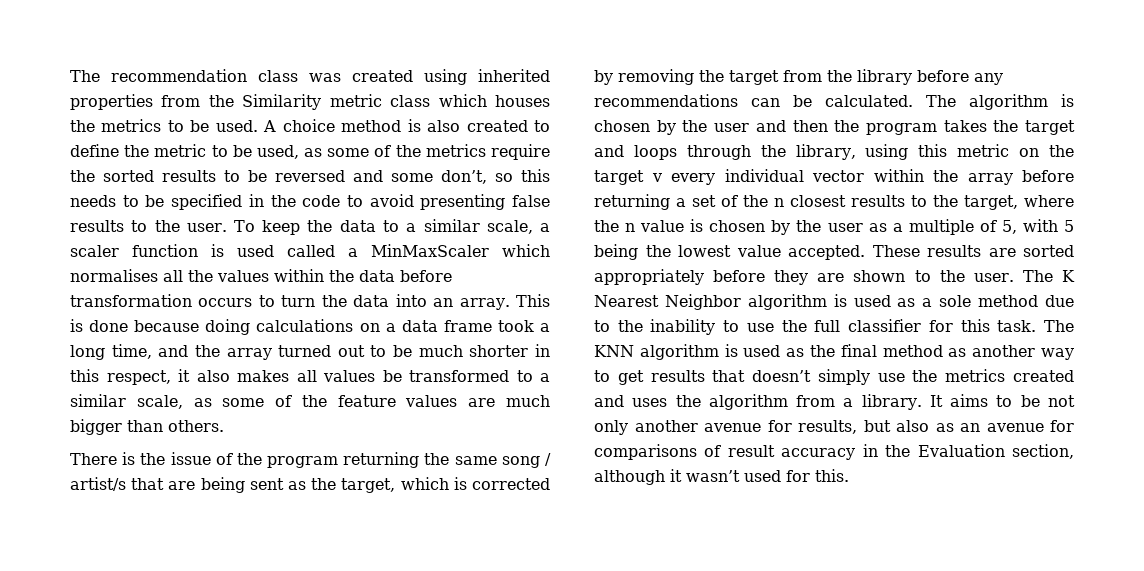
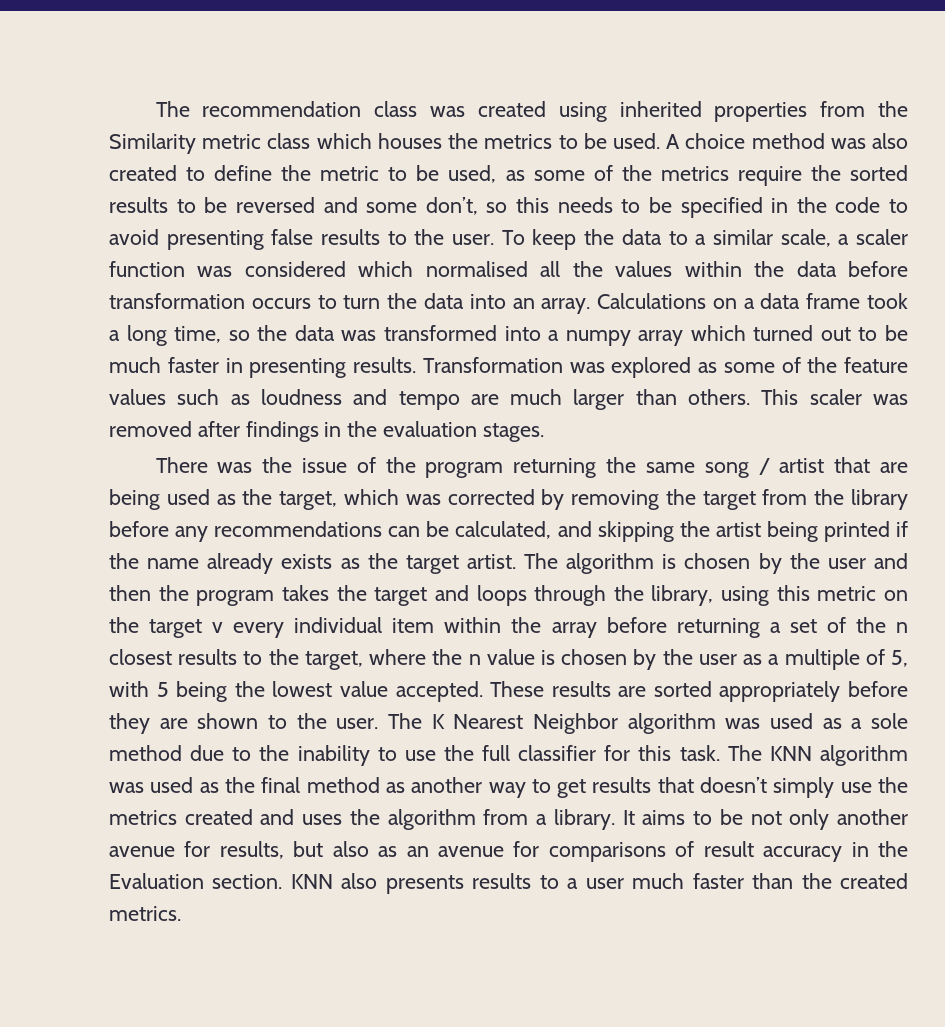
[407,119,421,132] is -> [830,138,866,149] was
[211,244,550,257] [70,269,158,282] is used called a MinMaxScaler which normalises -> [197,261,528,277] was considered which normalised
[515,294,550,307] [70,319,354,335] This is done because doing calculations -> [597,293,707,309] Calculations
[158,345,272,360] and the array -> [228,325,746,346] so the data was transformed into a numpy array which
[469,344,550,357] [70,369,550,385] [70,394,183,409] shorter in this respect, it also makes all values be transformed to a similar scale, -> [167,357,692,378] faster in presenting results. Transformation was explored
(458, 401) none -> [177,389,460,410] such as loudness and tempo
[70,419,122,435] bigger -> [573,389,625,410] larger
(224, 426) none -> [761,389,908,405] [109,421,544,442] This scaler was removed after findings in the evaluation stages.
[122,452,136,465] is -> [217,462,253,473] was
[70,477,126,491] artist/s -> [779,458,825,473] artist
[249,478,284,490] sent -> [166,489,210,505] used
[453,477,467,490] is -> [405,494,441,505] was
[825,95,913,107] calculated. -> [455,521,909,542] [109,553,516,574] calculated, and skipping the artist being printed if the name already exists as the target artist.
[812,170,864,182] vector -> [392,618,435,633] item
[833,294,847,307] is -> [725,718,761,729] was
[724,344,738,357] is -> [109,782,144,793] was
[1012,444,1074,459] [594,469,849,485] section, although it wasn’t used for this. -> [212,873,908,894] [109,906,181,921] section. KNN also presents results to a user much faster than the created metrics.

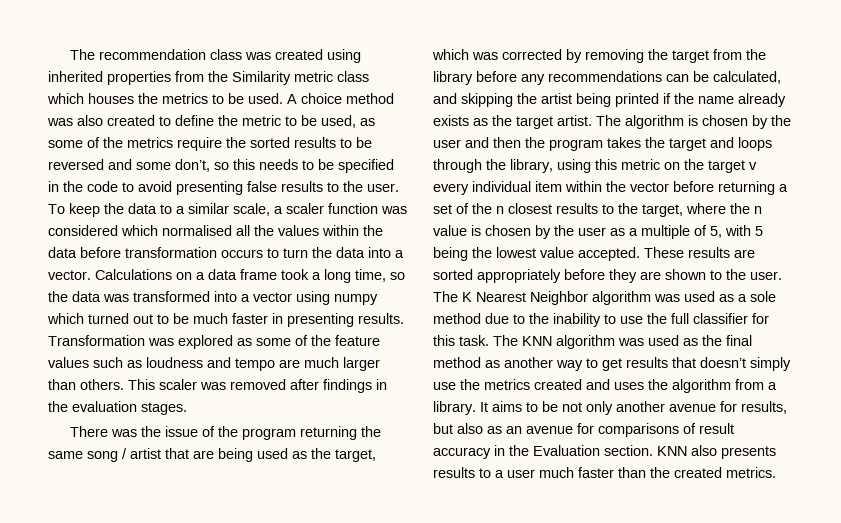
[512,298,591,314] an array. -> [395,250,404,258] [48,270,91,280] a vector.
[565,330,684,346] numpy array -> [253,291,378,305] vector using numpy
[551,622,597,638] array -> [630,182,669,192] vector

